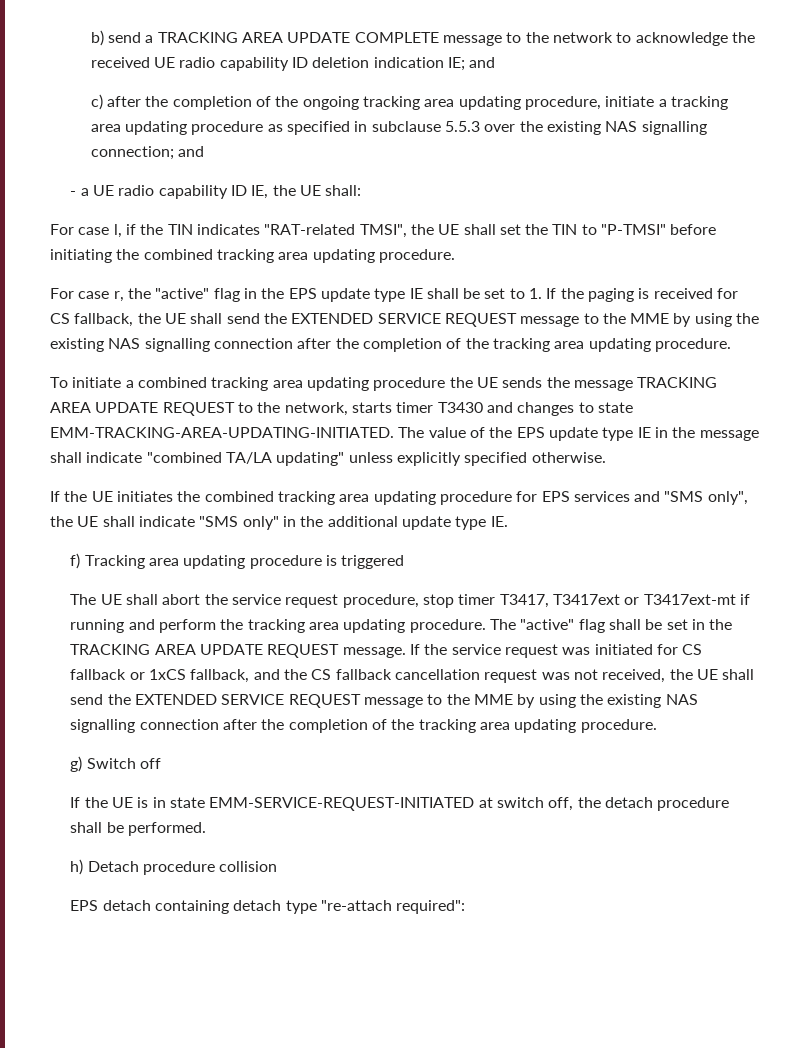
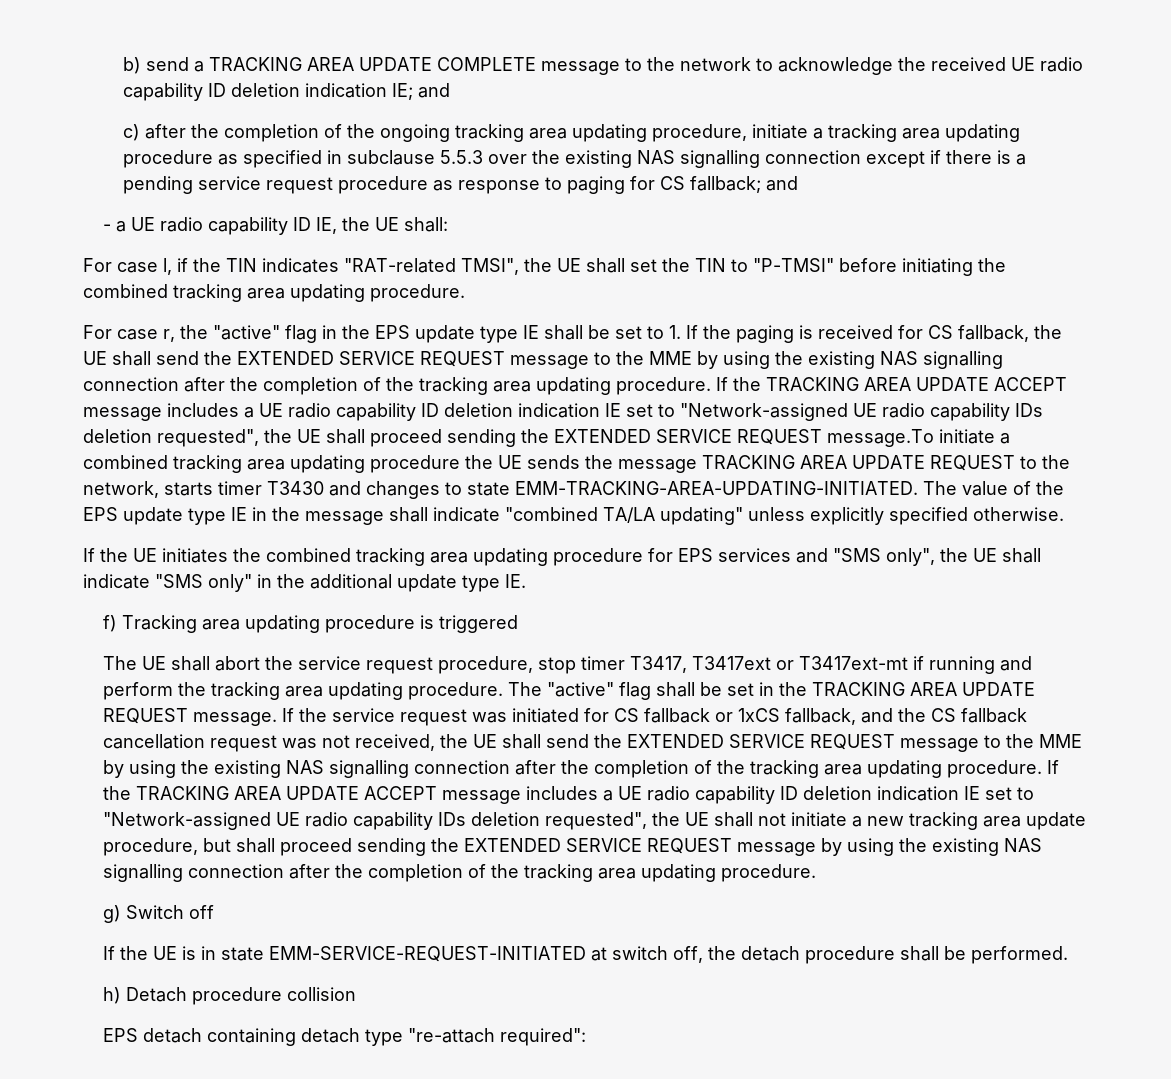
[90,146,174,160] connection; -> [765,150,1027,168] [123,176,762,194] connection except if there is a pending service request procedure as response to paging for CS fallback;
[50,377,68,388] // To -> [716,377,1067,391] [83,403,1043,421] [83,429,934,447] If the TRACKING AREA UPDATE ACCEPT message includes a UE radio capability ID deletion indication IE set to "Network-assigned UE radio capability IDs deletion requested", the UE shall proceed sending the EXTENDED SERVICE REQUEST message.To
(657, 726) none -> [1047,760,1060,774] [103,786,1035,804] [103,812,1087,830] [103,838,1043,856] [103,864,817,882] If the TRACKING AREA UPDATE ACCEPT message includes a UE radio capability ID deletion indication IE set to "Network-assigned UE radio capability IDs deletion requested", the UE shall not initiate a new tracking area update procedure, but shall proceed sending the EXTENDED SERVICE REQUEST message by using the existing NAS signalling connection after the completion of the tracking area updating procedure.

